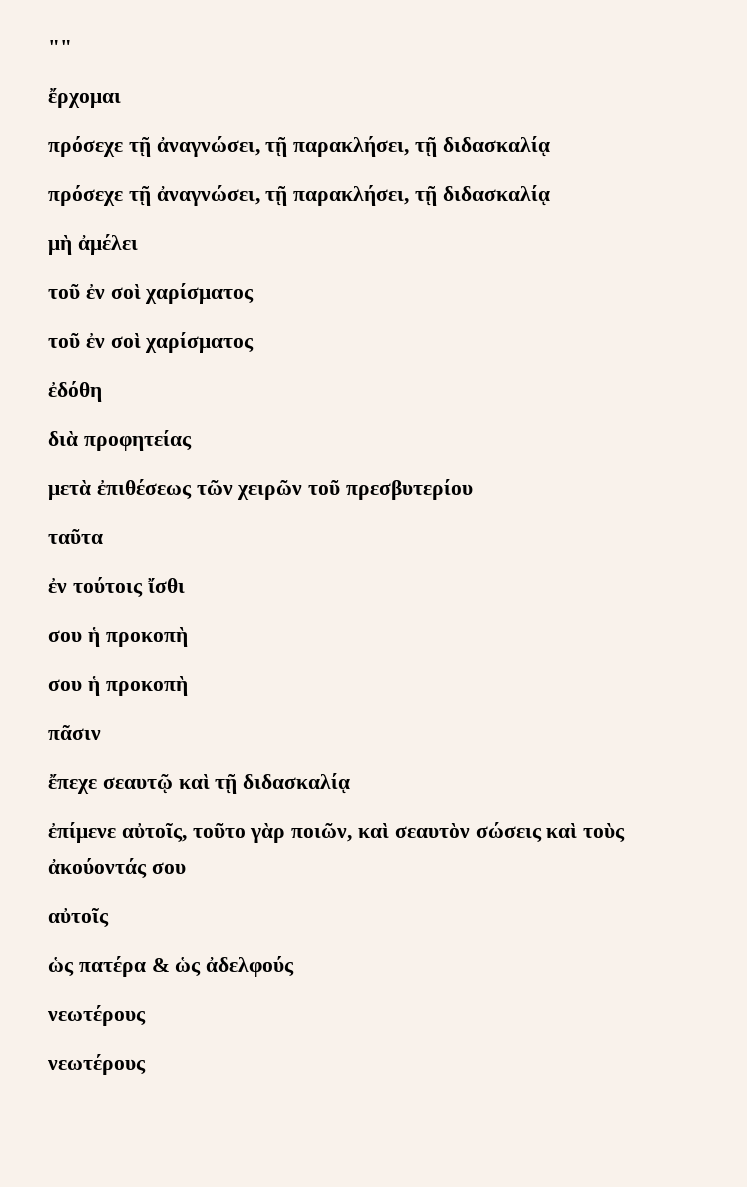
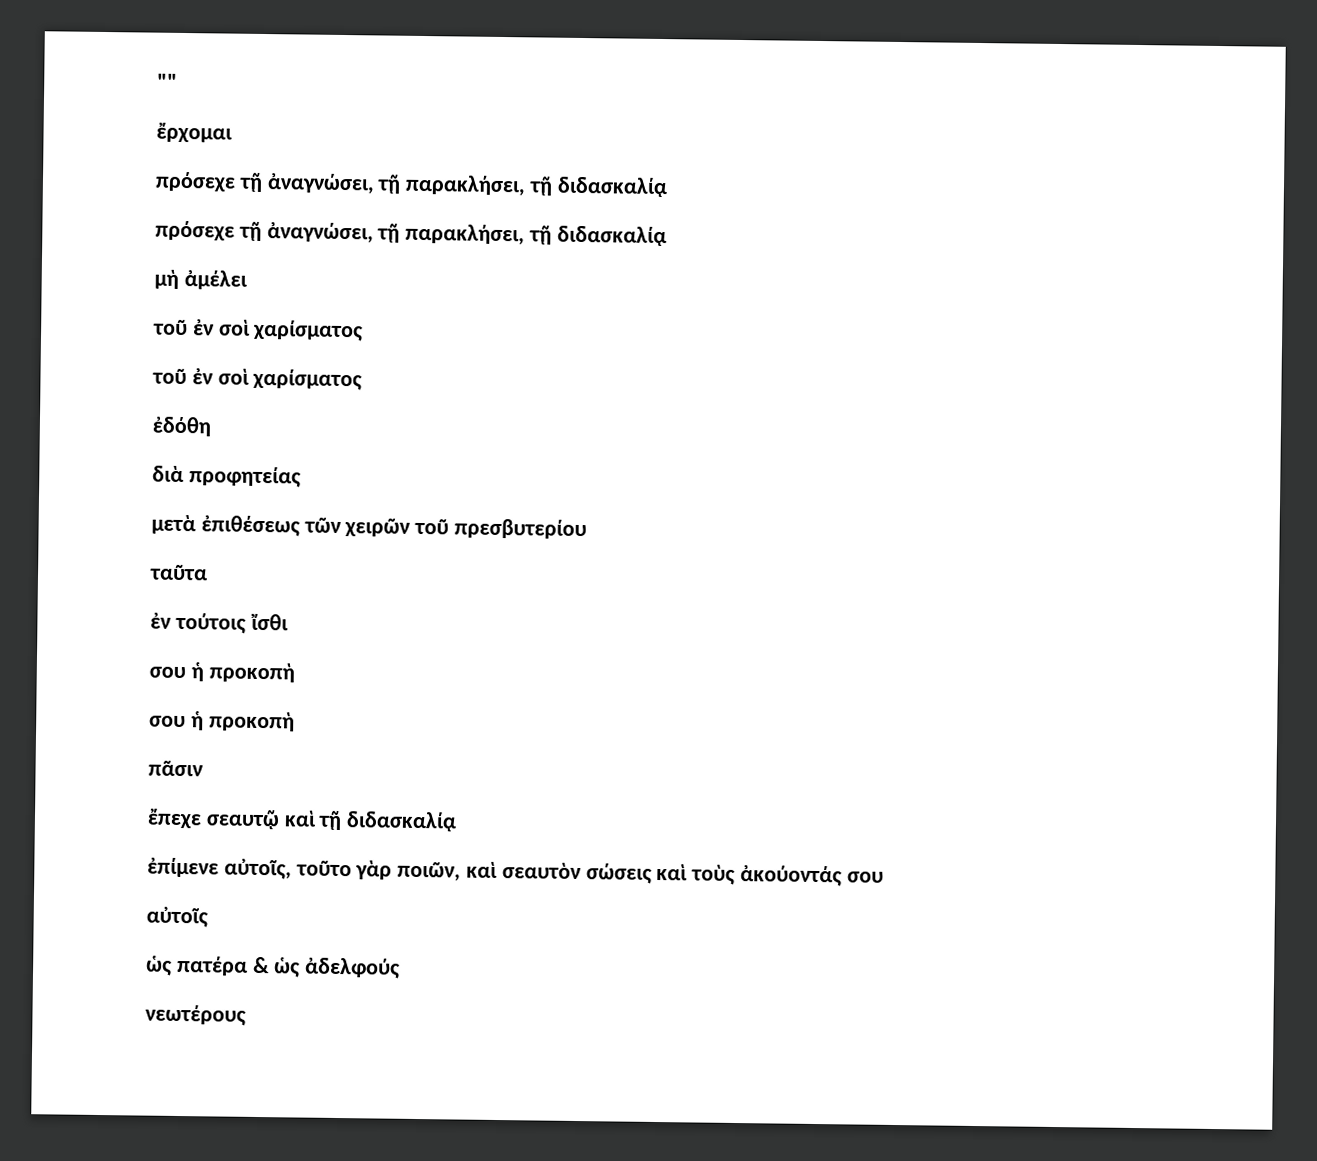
[47,1054,146,1075] // νεωτέρους -> (246, 1015) none

